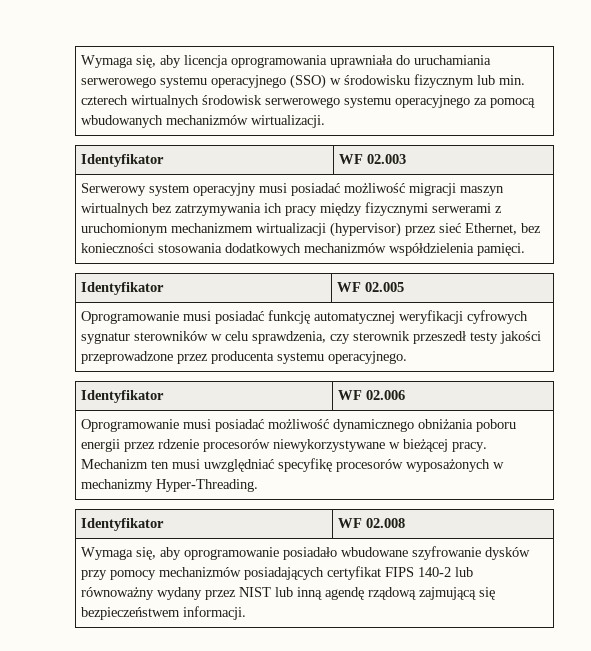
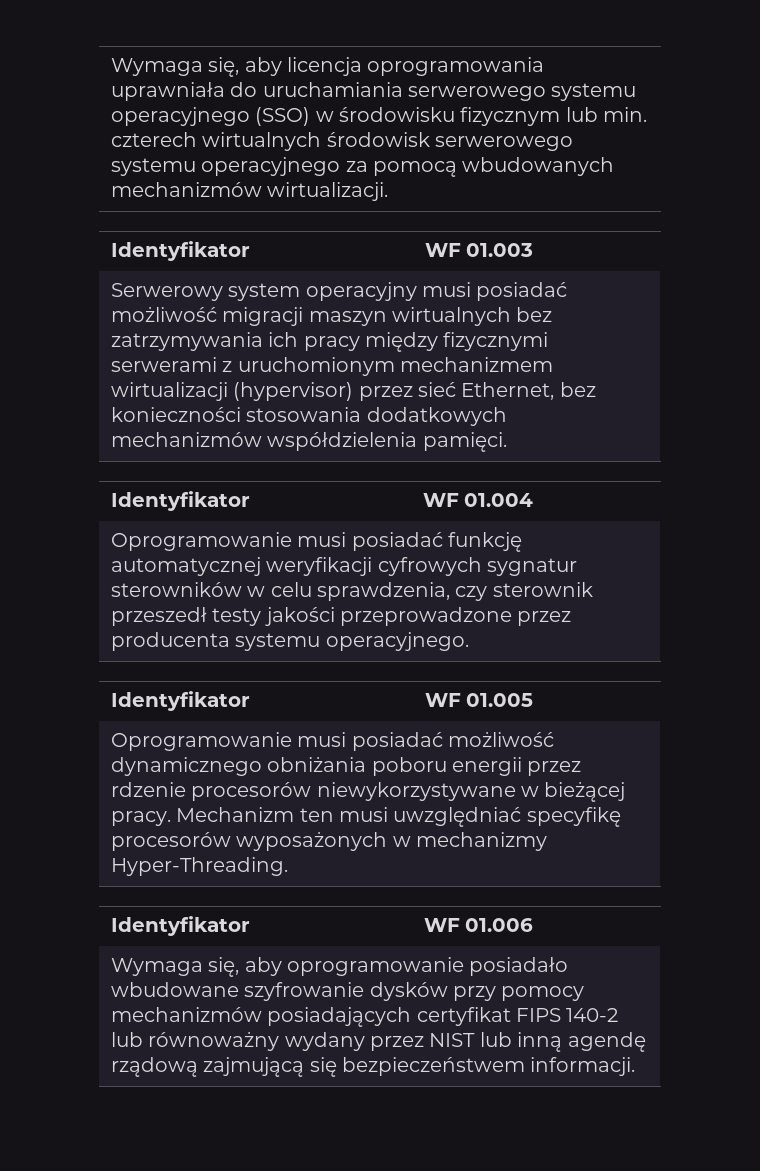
[366,154,406,164] 02.003 -> [466,243,534,257] 01.003
[364,282,404,292] 02.005 -> [464,493,534,507] 01.004
[365,390,405,400] 02.006 -> [466,693,534,707] 01.005
[365,518,405,528] 02.008 -> [465,918,534,932] 01.006

